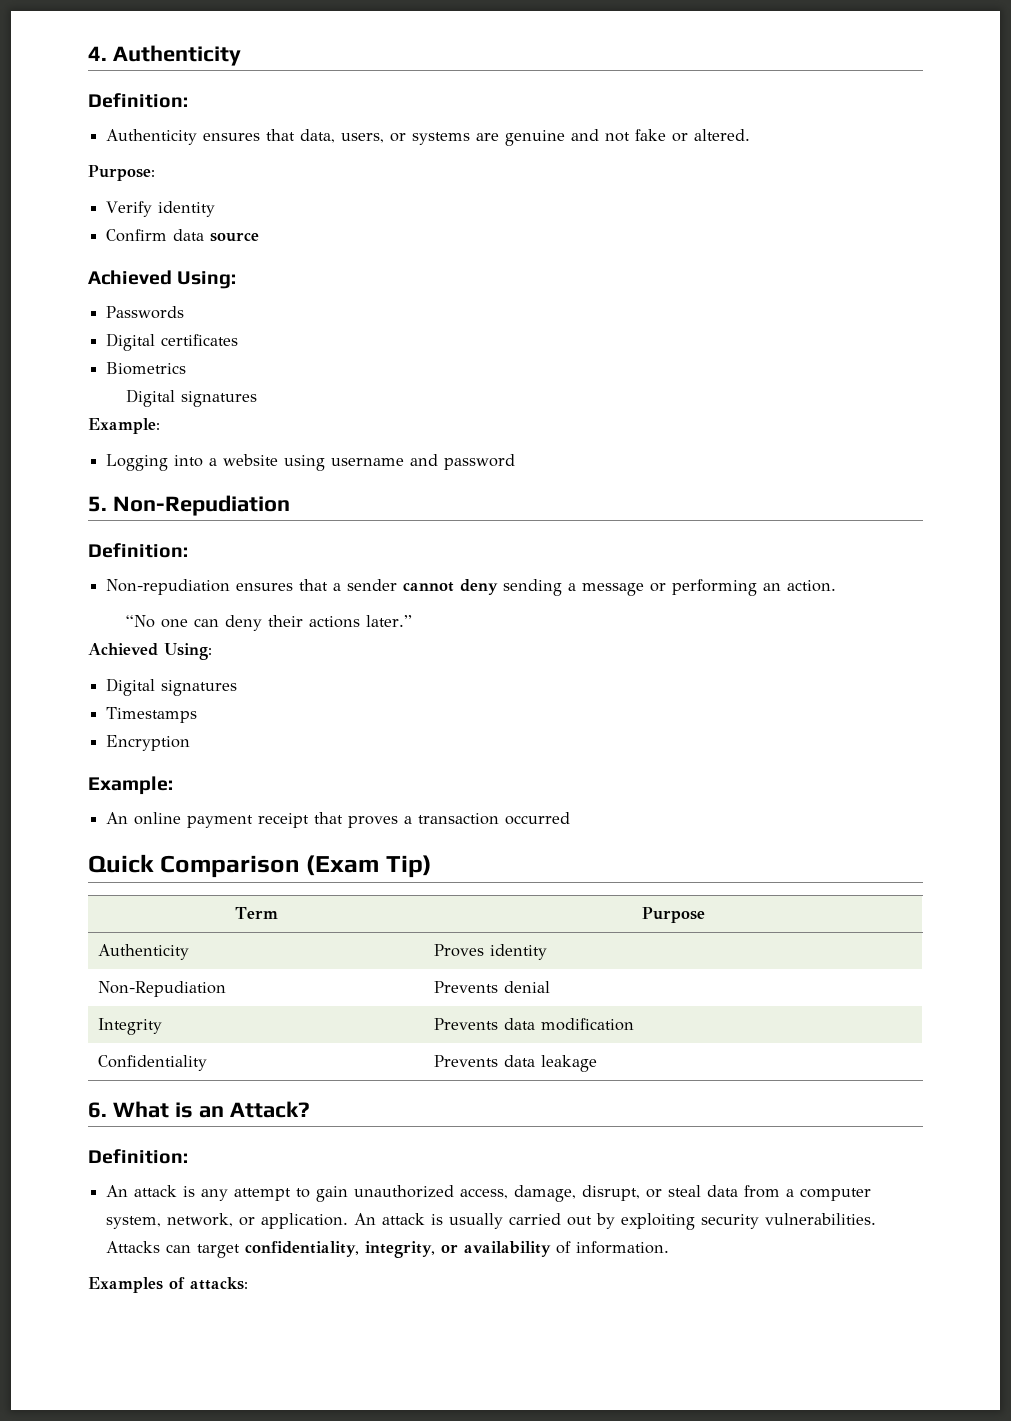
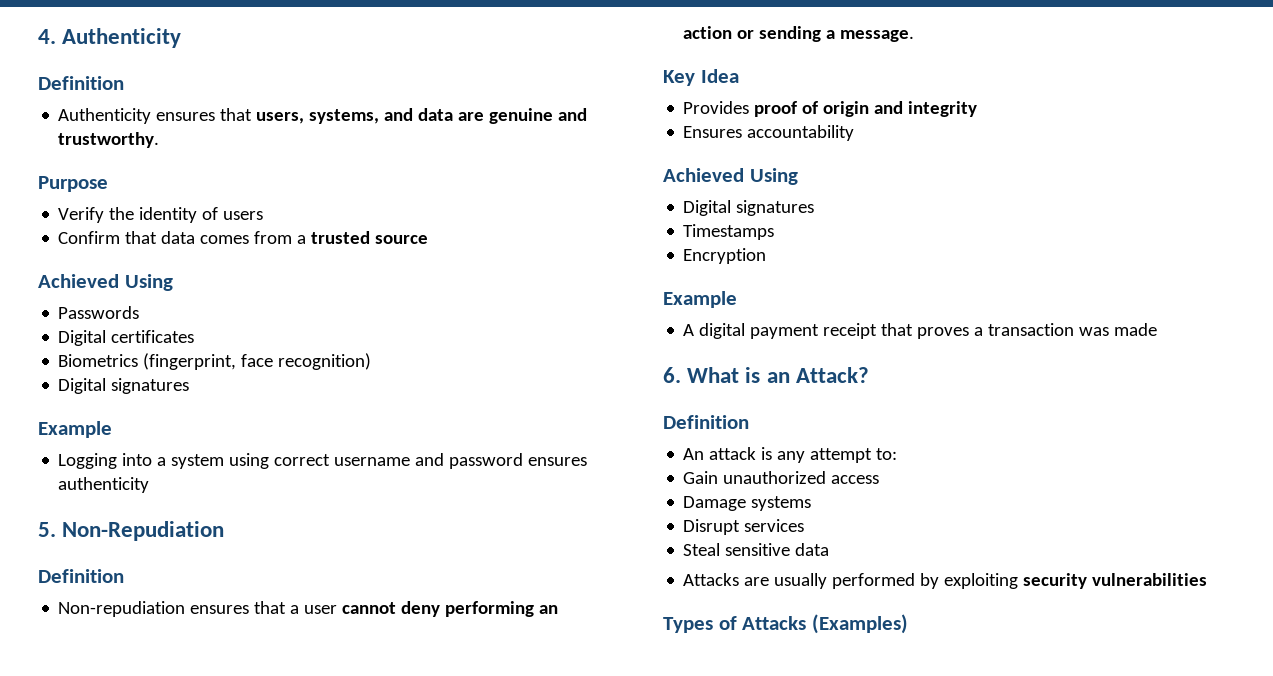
[88,93,188,108] Definition: -> [38,76,124,90] Definition
[300,129,751,146] [88,165,155,181] data, users, or systems are genuine and not fake or altered. // Purpose: -> [256,108,588,124] [58,132,160,148] [38,176,108,192] users, systems, and data are genuine and trustworthy. // Purpose
[158,201,216,217] identity -> [109,207,264,223] the identity of users
[173,229,205,241] data -> [125,231,371,244] that data comes from a trusted
[177,271,237,289] Using: -> [124,274,173,291] Using
[126,389,258,407] [88,418,160,434] // Digital signatures // Example: -> [143,353,372,370] [58,378,190,394] [38,421,112,438] (fingerprint, face recognition) // Digital signatures // Example
[223,454,326,471] website using -> [171,453,331,469] system using correct
(516, 462) none -> [528,457,588,466] [58,477,150,493] ensures authenticity
[88,543,188,558] Definition: -> [38,569,124,583] Definition
[347,579,398,591] sender -> [304,605,338,614] user
[503,579,837,596] [126,615,413,631] [88,643,212,660] sending a message or performing an action. // “No one can deny their actions later.” // Achieved Using: -> [445,601,559,617] [683,26,915,42] [663,69,739,86] [683,101,978,117] [683,125,855,141] [663,168,798,185] performing an action or sending a message. // Key Idea // Provides proof of origin and integrity // Ensures accountability // Achieved Using
[88,776,173,795] [106,812,182,825] Example: // An online -> [663,291,737,308] [683,323,746,339] Example // A digital
[505,812,571,825] [88,854,432,878] [235,907,279,919] [642,907,705,923] [97,944,189,960] [433,944,547,960] [97,981,226,997] [433,981,550,993] [97,1018,162,1035] [433,1018,634,1031] [97,1055,207,1071] [433,1055,597,1072] occurred // Quick Comparison (Exam Tip) // Term | Purpose // Authenticity | Proves identity // Non-Repudiation | Prevents denial // Integrity | Prevents data modification // Confidentiality | Prevents data leakage -> [1079,323,1158,336] was made
[88,1149,188,1164] Definition: -> [663,415,749,429] Definition
[296,1185,872,1202] [106,1213,877,1230] [106,1241,670,1258] [88,1277,248,1293] to gain unauthorized access, damage, disrupt, or steal data from a computer system, network, or application. An attack is usually carried out by exploiting security vulnerabilities. Attacks can target confidentiality, integrity, or availability of information. // Examples of attacks: -> [876,448,898,460] [683,471,880,484] [683,496,812,511] [683,519,805,535] [683,543,830,556] [683,573,1208,589] [663,614,908,634] to: // Gain unauthorized access // Damage systems // Disrupt services // Steal sensitive data // Attacks are usually performed by exploiting security vulnerabilities // Types of Attacks (Examples)

